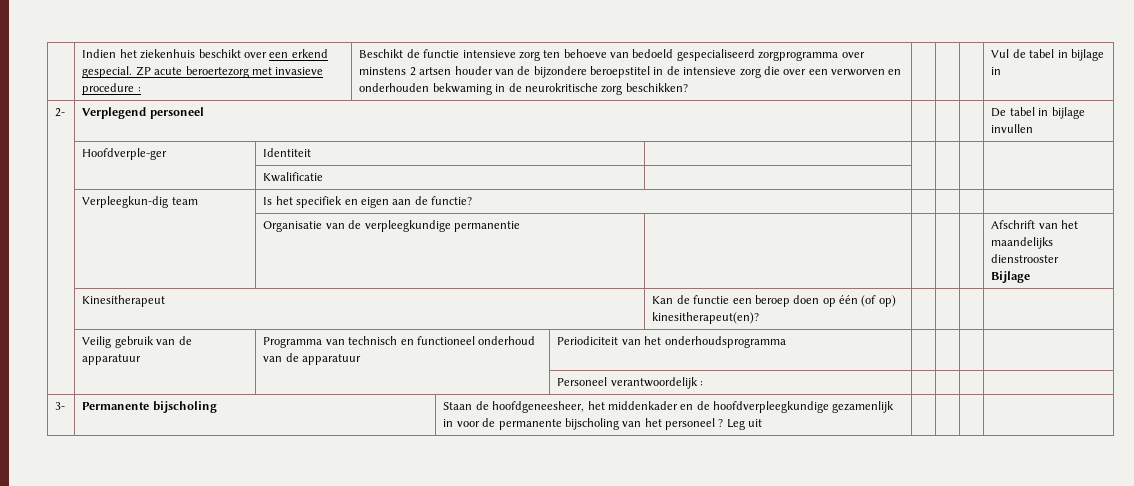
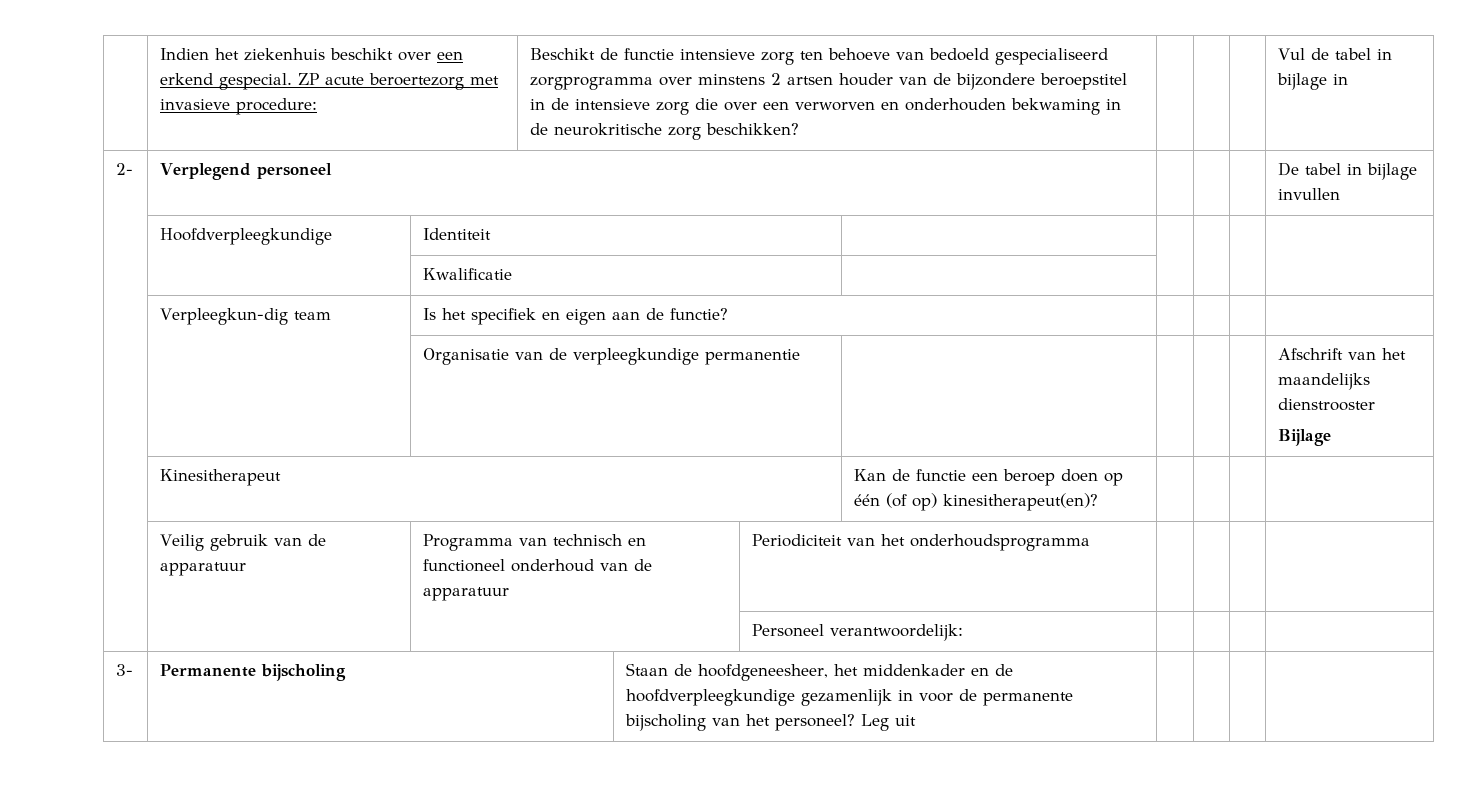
[82,83,141,95] procedure : -> [236,98,318,115] procedure:
[82,148,168,160] Hoofdverple-ger -> [160,228,333,245] Hoofdverpleegkundige
[610,377,704,389] verantwoordelijk : -> [830,624,964,641] verantwoordelijk:
[665,418,724,430] personeel ? -> [775,714,856,731] personeel?

